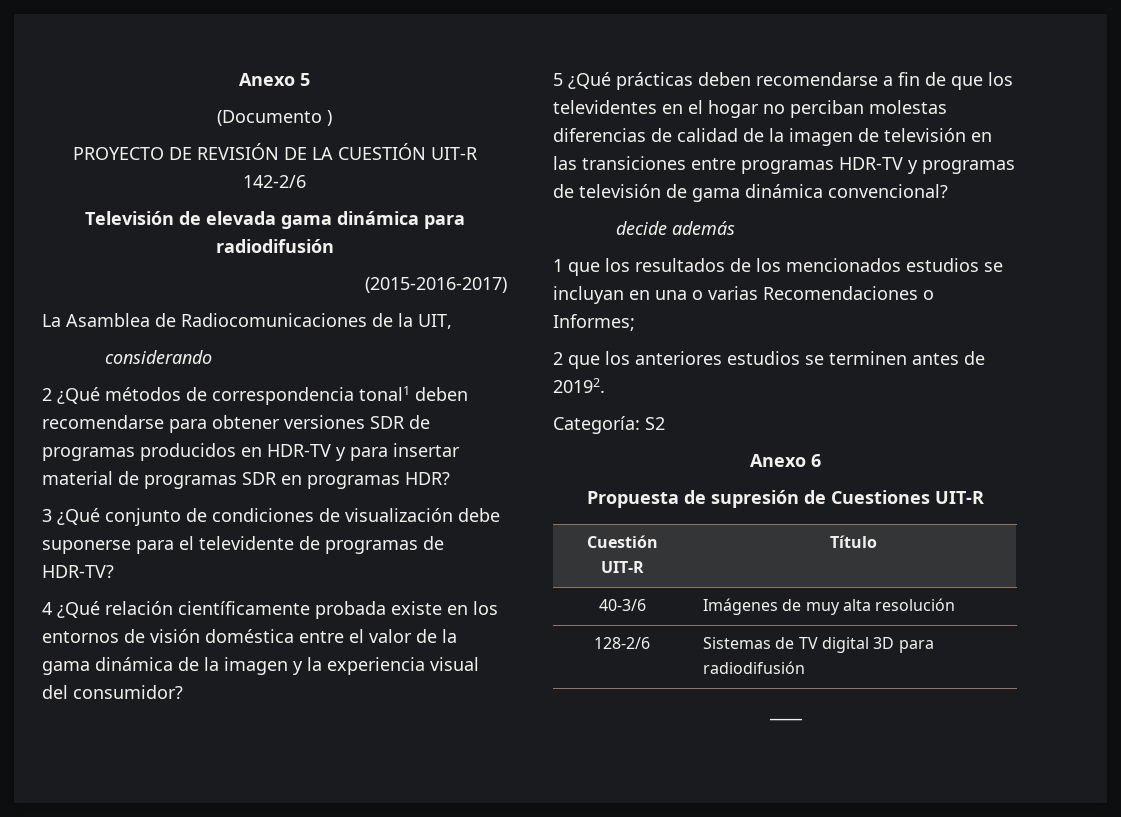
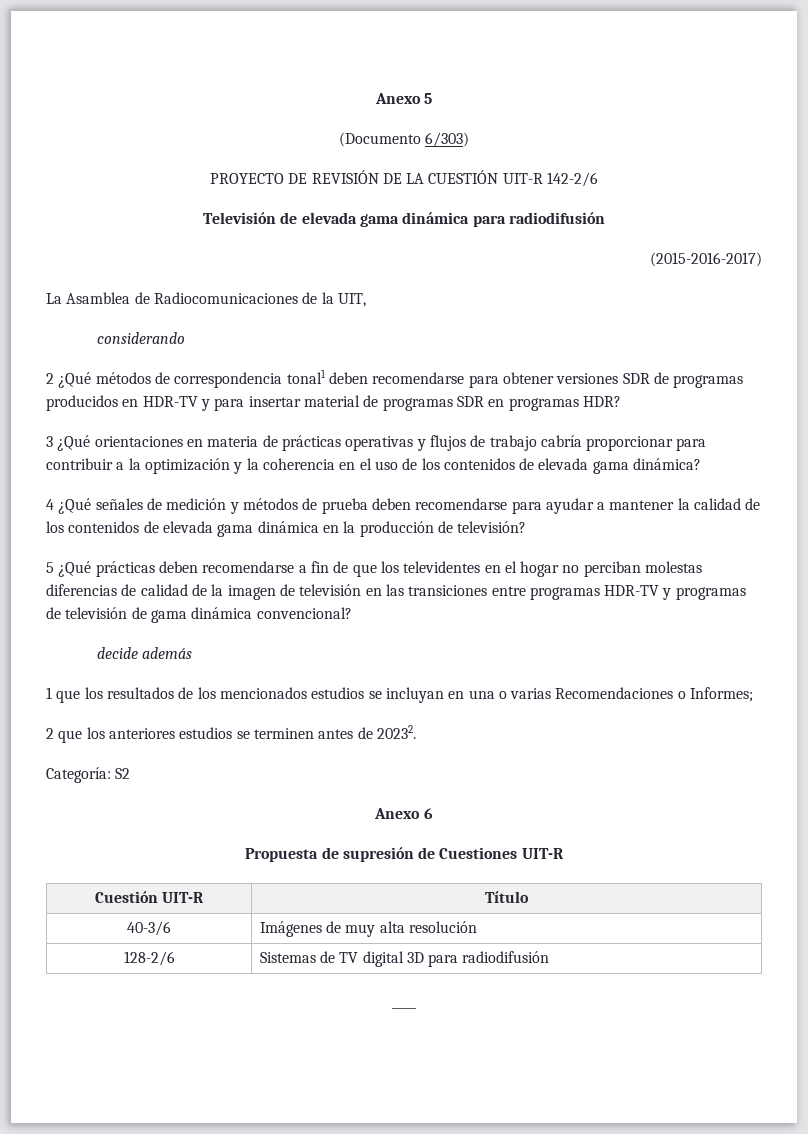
[327,110,332,126] ) -> [425,132,470,147] 6/303)
[105,508,500,526] [42,536,444,554] [42,565,114,578] [42,601,498,619] [42,629,457,643] [42,657,479,675] [42,685,183,699] conjunto de condiciones de visualización debe suponerse para el televidente de programas de HDR-TV? // 4 ¿Qué relación científicamente probada existe en los entornos de visión doméstica entre el valor de la gama dinámica de la imagen y la experiencia visual del consumidor? -> [94,435,707,451] [46,458,702,474] [46,498,761,514] [46,521,527,537] orientaciones en materia de prácticas operativas y flujos de trabajo cabría proporcionar para contribuir a la optimización y la coherencia en el uso de los contenidos de elevada gama dinámica? // 4 ¿Qué señales de medición y métodos de prueba deben recomendarse para ayudar a mantener la calidad de los contenidos de elevada gama dinámica en la producción de televisión?
[553,378,605,393] 20192. -> [376,725,416,739] 20232.

